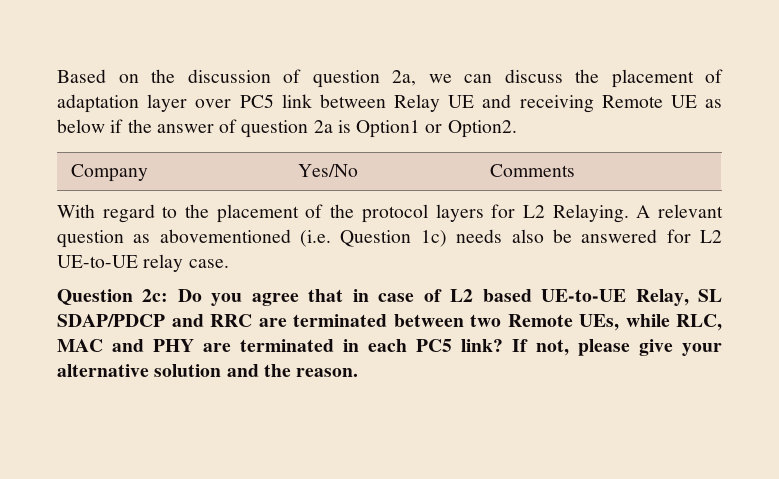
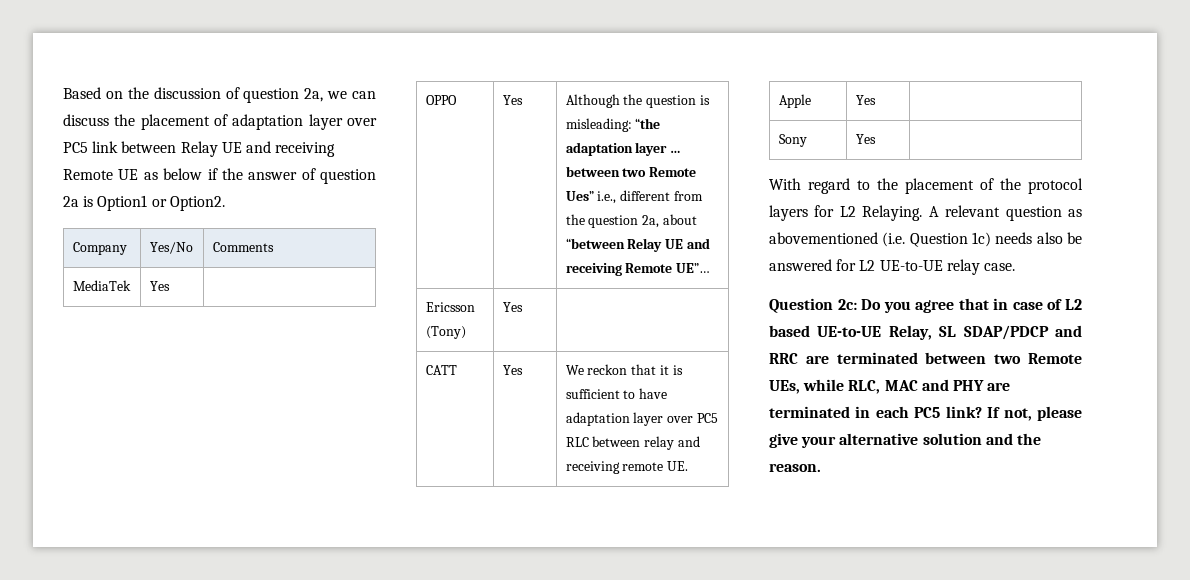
(575, 170) none -> [72,280,131,291] [149,281,170,291] [425,95,457,105] [502,95,523,105] [565,94,710,108] [565,118,661,132] [565,142,682,156] [565,166,697,177] [565,190,703,204] [565,214,697,228] [565,238,710,252] [565,263,711,276] [425,302,475,312] [425,326,466,339] [502,302,523,312] [425,365,457,375] [502,365,523,375] [565,364,683,375] [565,388,668,399] [565,412,718,426] [565,436,700,450] [565,461,689,474] [778,94,811,108] [855,95,876,105] [778,134,807,147] [855,134,876,144] // MediaTek | Yes | // OPPO | Yes | Although the question is misleading: “the adaptation layer … between two Remote Ues” i.e., different from the question 2a, about “between Relay UE and receiving Remote UE”… // Ericsson (Tony) | Yes | // CATT | Yes | We reckon that it is sufficient to have adaptation layer over PC5 RLC between relay and receiving remote UE. // Apple | Yes | // Sony | Yes |

